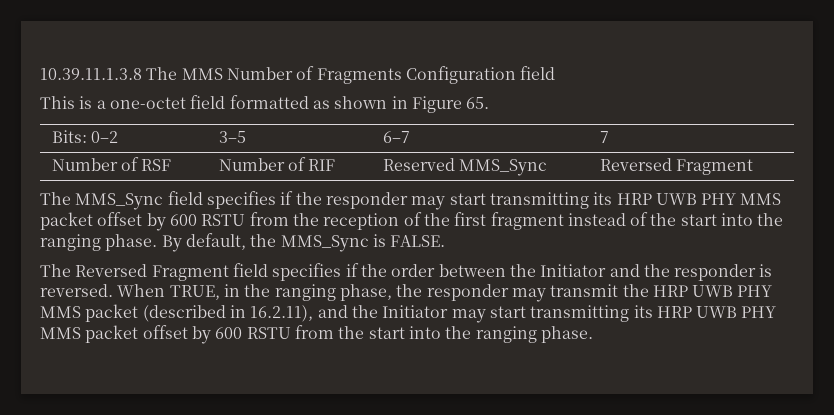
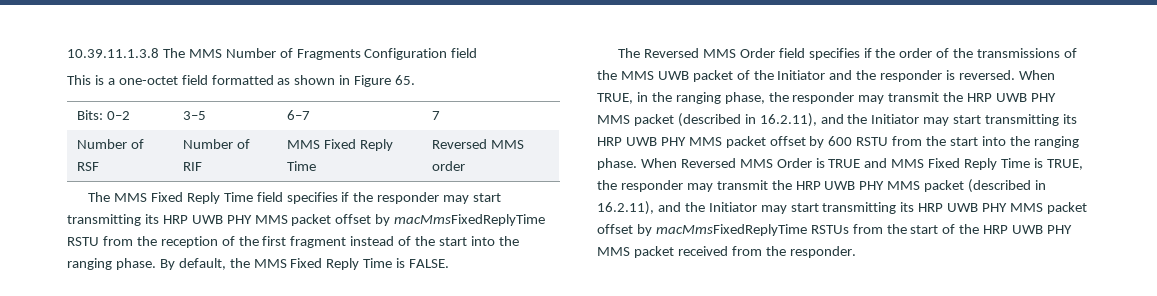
[382,158,548,176] [599,158,754,175] [40,192,164,210] Reserved MMS_Sync | Reversed Fragment // The MMS_Sync -> [287,139,393,151] [287,161,317,171] [432,139,524,149] [432,161,466,171] [88,192,253,204] MMS Fixed Reply Time | Reversed MMS order // The MMS Fixed Reply Time
[169,214,197,226] 600 -> [394,214,546,226] macMmsFixedReplyTime
[280,235,369,252] MMS_Sync -> [253,258,393,270] MMS Fixed Reply Time
[151,265,229,281] Fragment -> [702,48,775,58] MMS Order
[438,264,506,277] between -> [936,48,1078,58] [597,70,750,82] of the transmissions of the MMS UWB packet of
(593, 334) none -> [640,158,1083,170] [597,179,1047,193] [597,201,1087,215] [597,224,1073,236] [597,246,856,258] When Reversed MMS Order is TRUE and MMS Fixed Reply Time is TRUE, the responder may transmit the HRP UWB PHY MMS packet (described in 16.2.11), and the Initiator may start transmitting its HRP UWB PHY MMS packet offset by macMmsFixedReplyTime RSTUs from the start of the HRP UWB PHY MMS packet received from the responder.

